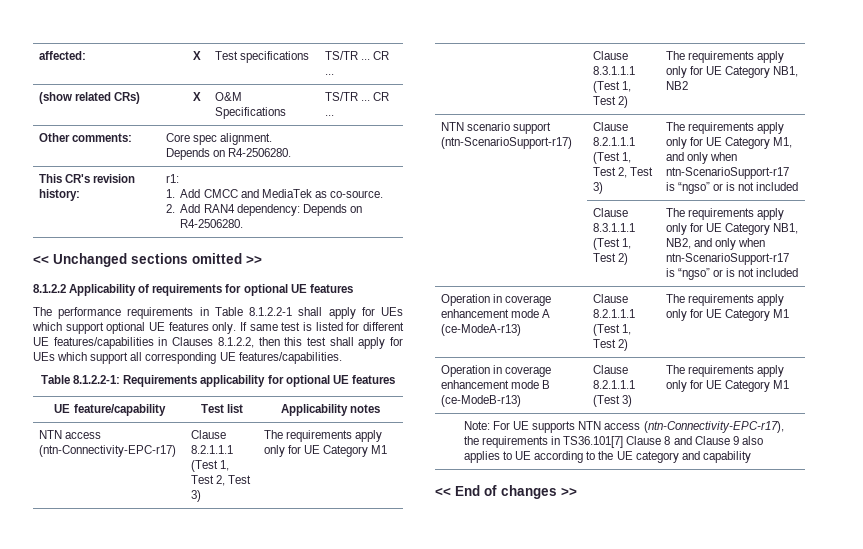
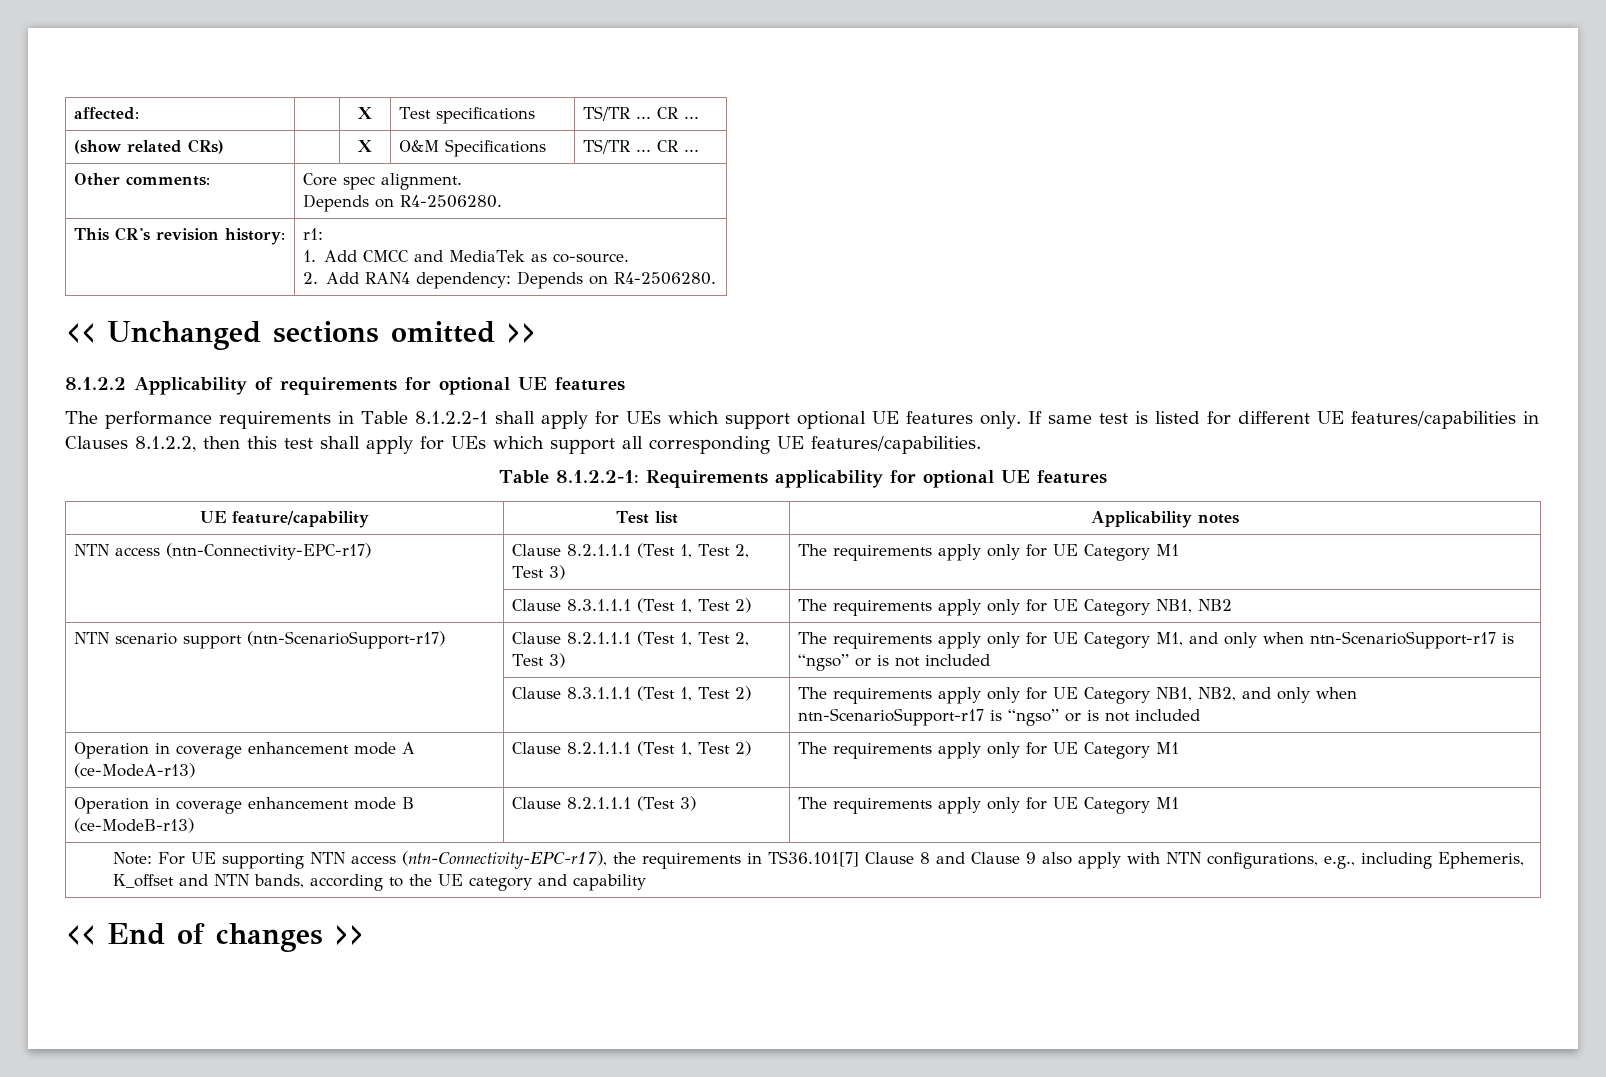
[532,421,576,433] supports -> [221,853,304,869] supporting
[463,451,532,463] applies to UE -> [1077,852,1524,869] [112,874,304,888] apply with NTN configurations, e.g., including Ephemeris, K_offset and NTN bands,

